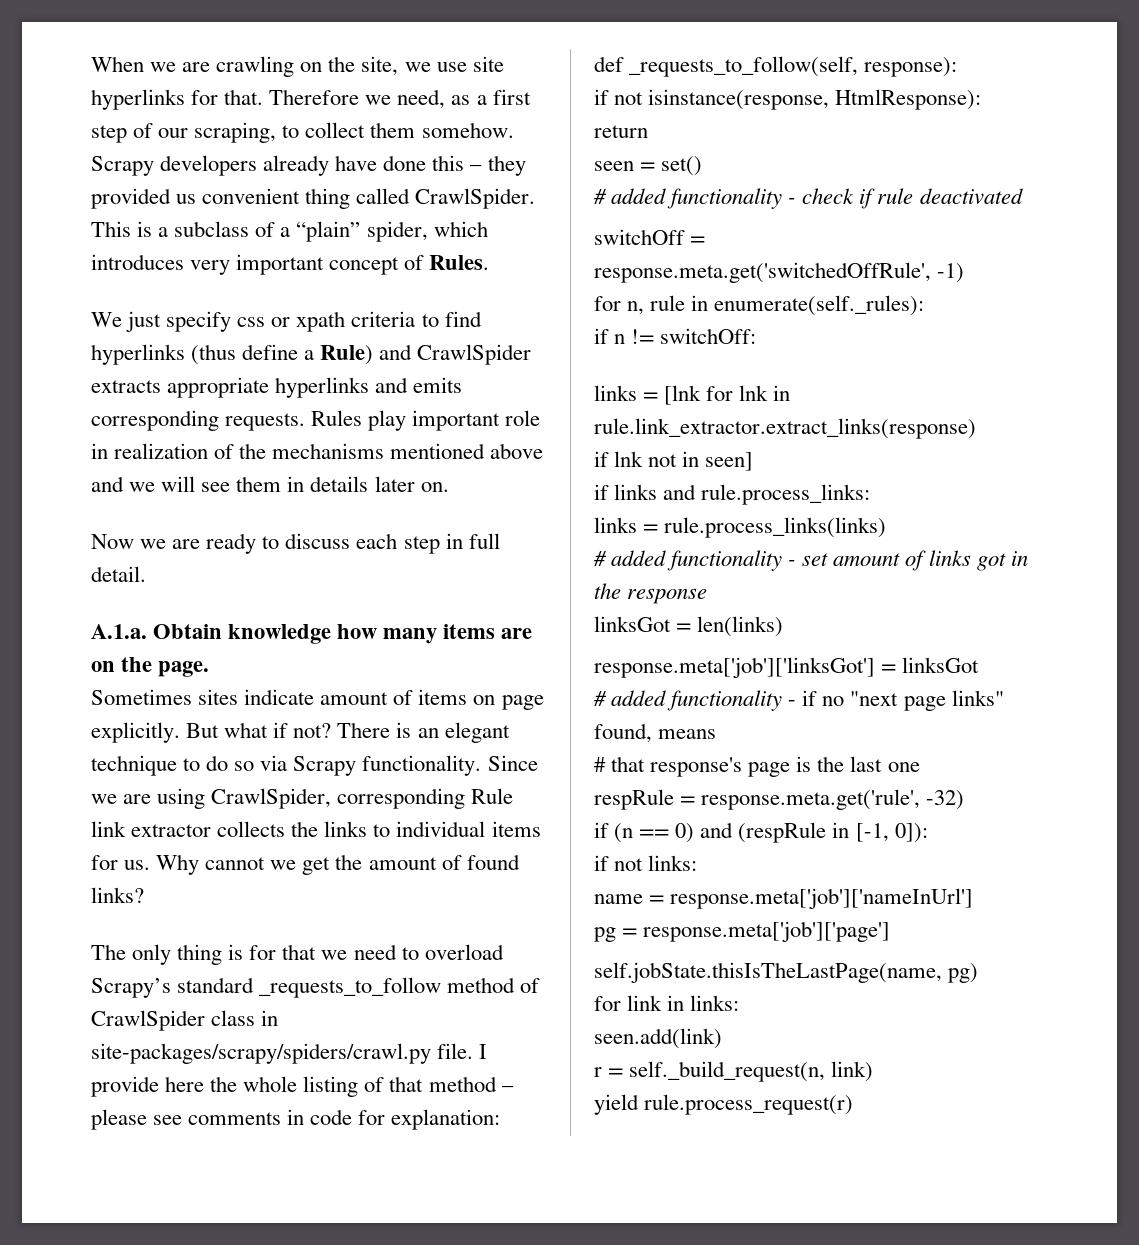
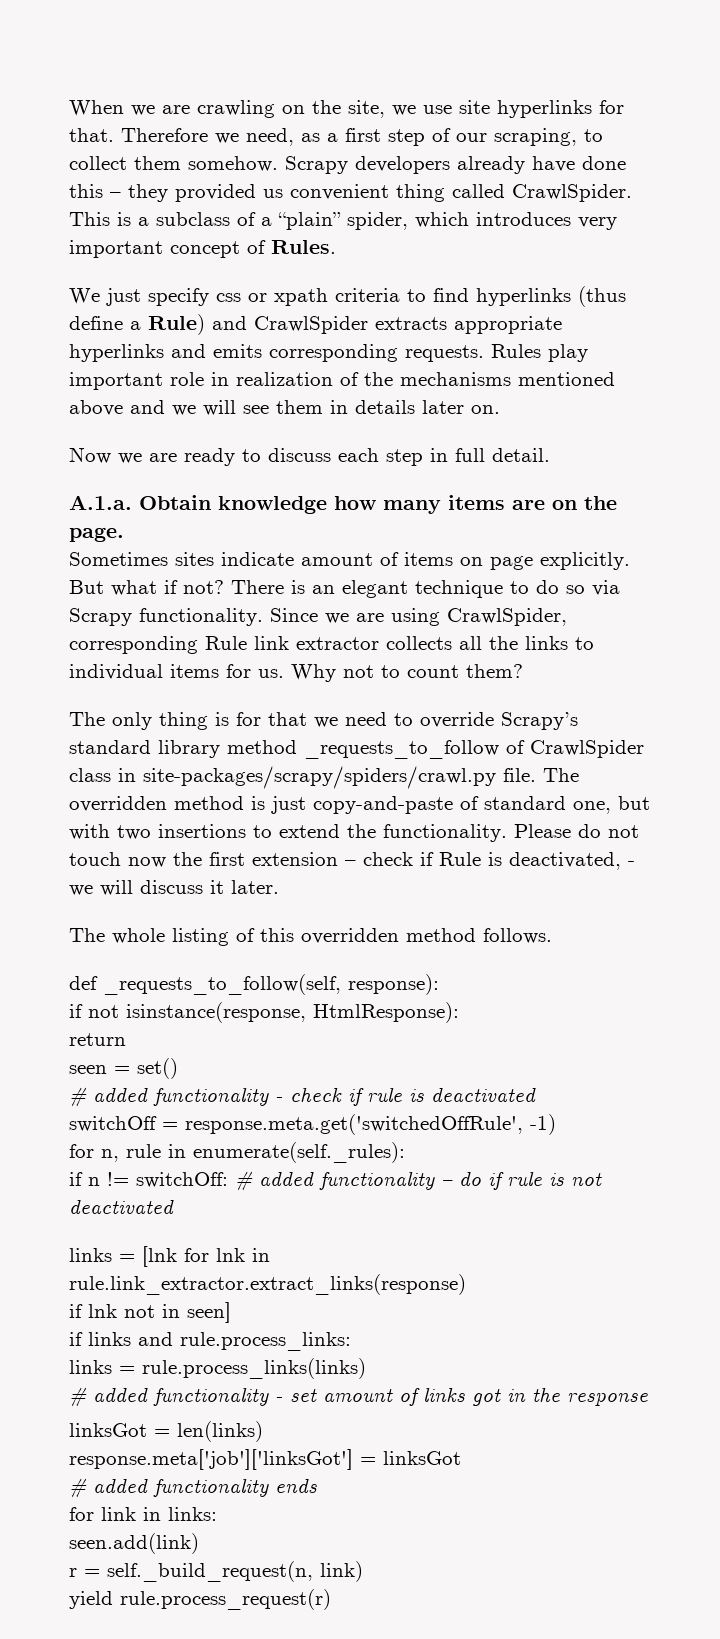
(286, 829) none -> [459,636,482,650] all
[205,854,520,875] [91,887,144,903] cannot we get the amount of found links? -> [343,664,523,678] not to count them?
[424,944,504,960] overload -> [420,712,494,728] override
[259,977,516,998] _requests_to_follow method -> [158,740,499,759] library method _requests_to_follow
[479,1044,488,1059] [91,1076,514,1097] [91,1109,501,1130] I provide here the whole listing of that method – please see comments in code for explanation: -> [543,768,579,782] [69,796,650,814] [69,824,639,842] [69,852,635,870] [69,880,279,896] [69,928,552,946] The overridden method is just copy-and-paste of standard one, but with two insertions to extend the functionality. Please do not touch now the first extension – check if Rule is deactivated, - we will discuss it later. // The whole listing of this overridden method follows.
(914, 196) none -> [409,1089,424,1102] is
(757, 336) none -> [235,1171,602,1191] [69,1199,174,1214] # added functionality – do if rule is not deactivated
[788,690,1004,711] [594,723,717,743] [594,756,920,777] [594,789,965,810] [594,822,928,843] [594,855,698,871] [594,888,974,909] [594,921,891,942] [594,962,979,983] - if no "next page links" found, means // # that response's page is the last one // respRule = response.meta.get('rule', -32) // if (n == 0) and (respRule in [-1, 0]): // if not links: // name = response.meta['job']['nameInUrl'] // pg = response.meta['job']['page'] // self.jobState.thisIsTheLastPage(name, pg) -> [275,1478,317,1493] ends

